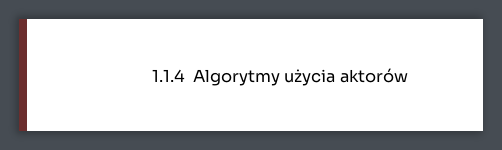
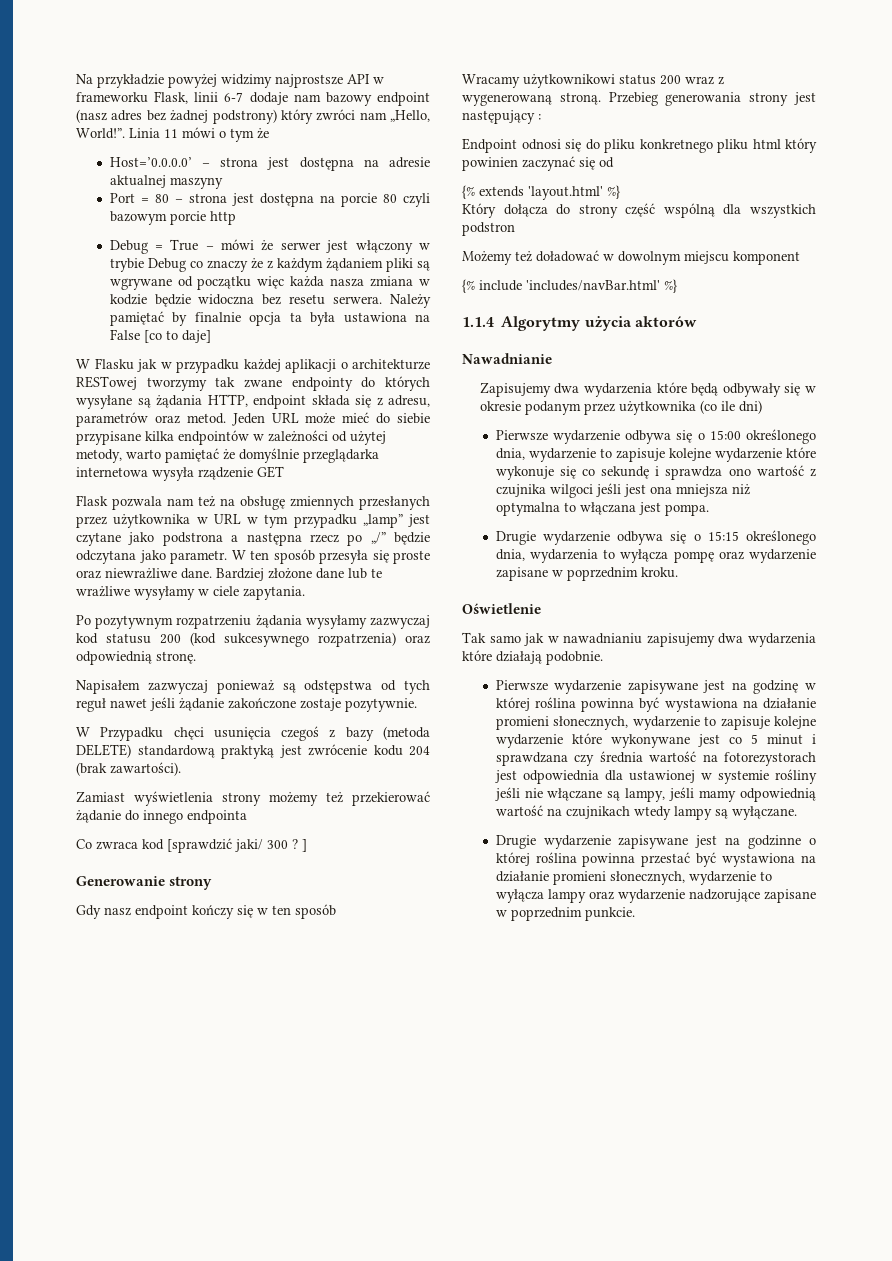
[151,68,408,86] 1.1.4 Algorytmy użycia aktorów -> [76,74,384,88] [76,91,430,106] [76,109,430,124] [76,127,269,142] [109,157,430,171] [109,175,223,189] [109,193,431,207] [109,211,236,225] [109,239,430,254] [109,258,430,272] [109,276,430,290] [109,294,431,308] [109,311,430,326] [109,329,211,343] [76,358,430,373] [76,376,430,391] [76,394,430,409] [76,412,430,427] [76,430,386,445] [76,448,379,463] [76,466,284,481] [76,495,430,510] [76,514,430,528] [76,532,430,546] [76,549,430,564] [76,568,382,581] [76,586,305,600] [76,615,430,629] [76,632,430,647] [76,651,196,665] [76,680,430,694] [76,697,417,712] [76,726,430,741] [76,744,430,759] [76,762,181,776] [76,791,430,806] [76,810,247,824] [76,838,307,853] [76,876,213,890] [76,904,336,919] [462,74,724,88] [462,92,816,106] [462,110,541,124] [462,138,817,153] [462,156,614,171] [462,185,620,200] [462,203,816,218] [462,222,515,236] [462,250,800,265] [462,279,677,293] [462,316,697,331] [462,353,552,364] [479,382,816,397] [479,400,762,415] [495,429,816,444] [495,447,816,462] [495,465,816,480] [495,483,750,498] [495,502,709,516] [495,530,816,545] [495,549,816,563] [495,567,678,581] [462,603,541,614] [462,632,816,647] [462,650,603,665] [495,680,816,694] [495,697,816,712] [495,716,816,730] [495,733,816,748] [495,751,816,766] [494,769,817,784] [494,787,816,802] [495,805,797,820] [495,835,816,849] [495,852,816,867] [495,871,772,885] [495,889,816,903] [495,907,635,921] Na przykładzie powyżej widzimy najprostsze API w frameworku Flask, linii 6-7 dodaje nam bazowy endpoint (nasz adres bez żadnej podstrony) który zwróci nam „Hello, World!”. Linia 11 mówi o tym że // Host=’0.0.0.0’ – strona jest dostępna na adresie aktualnej maszyny // Port = 80 – strona jest dostępna na porcie 80 czyli bazowym porcie http // Debug = True – mówi że serwer jest włączony w trybie Debug co znaczy że z każdym żądaniem pliki są wgrywane od początku więc każda nasza zmiana w kodzie będzie widoczna bez resetu serwera. Należy pamiętać by finalnie opcja ta była ustawiona na False [co to daje] // W Flasku jak w przypadku każdej aplikacji o architekturze RESTowej tworzymy tak zwane endpointy do których wysyłane są żądania HTTP, endpoint składa się z adresu, parametrów oraz metod. Jeden URL może mieć do siebie przypisane kilka endpointów w zależności od użytej metody, warto pamiętać że domyślnie przeglądarka internetowa wysyła rządzenie GET // Flask pozwala nam też na obsługę zmiennych przesłanych przez użytkownika w URL w tym przypadku „lamp” jest czytane jako podstrona a następna rzecz po „/” będzie odczytana jako parametr. W ten sposób przesyła się proste oraz niewrażliwe dane. Bardziej złożone dane lub te wrażliwe wysyłamy w ciele zapytania. // Po pozytywnym rozpatrzeniu żądania wysyłamy zazwyczaj kod statusu 200 (kod sukcesywnego rozpatrzenia) oraz odpowiednią stronę. // Napisałem zazwyczaj ponieważ są odstępstwa od tych reguł nawet jeśli żądanie zakończone zostaje pozytywnie. // W Przypadku chęci usunięcia czegoś z bazy (metoda DELETE) standardową praktyką jest zwrócenie kodu 204 (brak zawartości). // Zamiast wyświetlenia strony możemy też przekierować żądanie do innego endpointa // Co zwraca kod [sprawdzić jaki/ 300 ? ] // Generowanie strony // Gdy nasz endpoint kończy się w ten sposób // Wracamy użytkownikowi status 200 wraz z wygenerowaną stroną. Przebieg generowania strony jest następujący : // Endpoint odnosi się do pliku konkretnego pliku html który powinien zaczynać się od // {% extends 'layout.html' %} // Który dołącza do strony część wspólną dla wszystkich podstron // Możemy też doładować w dowolnym miejscu komponent // {% include 'includes/navBar.html' %} // 1.1.4 Algorytmy użycia aktorów // Nawadnianie // Zapisujemy dwa wydarzenia które będą odbywały się w okresie podanym przez użytkownika (co ile dni) // Pierwsze wydarzenie odbywa się o 15:00 określonego dnia, wydarzenie to zapisuje kolejne wydarzenie które wykonuje się co sekundę i sprawdza ono wartość z czujnika wilgoci jeśli jest ona mniejsza niż optymalna to włączana jest pompa. // Drugie wydarzenie odbywa się o 15:15 określonego dnia, wydarzenia to wyłącza pompę oraz wydarzenie zapisane w poprzednim kroku. // Oświetlenie // Tak samo jak w nawadnianiu zapisujemy dwa wydarzenia które działają podobnie. // Pierwsze wydarzenie zapisywane jest na godzinę w której roślina powinna być wystawiona na działanie promieni słonecznych, wydarzenie to zapisuje kolejne wydarzenie które wykonywane jest co 5 minut i sprawdzana czy średnia wartość na fotorezystorach jest odpowiednia dla ustawionej w systemie rośliny jeśli nie włączane są lampy, jeśli mamy odpowiednią wartość na czujnikach wtedy lampy są wyłączane. // Drugie wydarzenie zapisywane jest na godzinne o której roślina powinna przestać być wystawiona na działanie promieni słonecznych, wydarzenie to wyłącza lampy oraz wydarzenie nadzorujące zapisane w poprzednim punkcie.

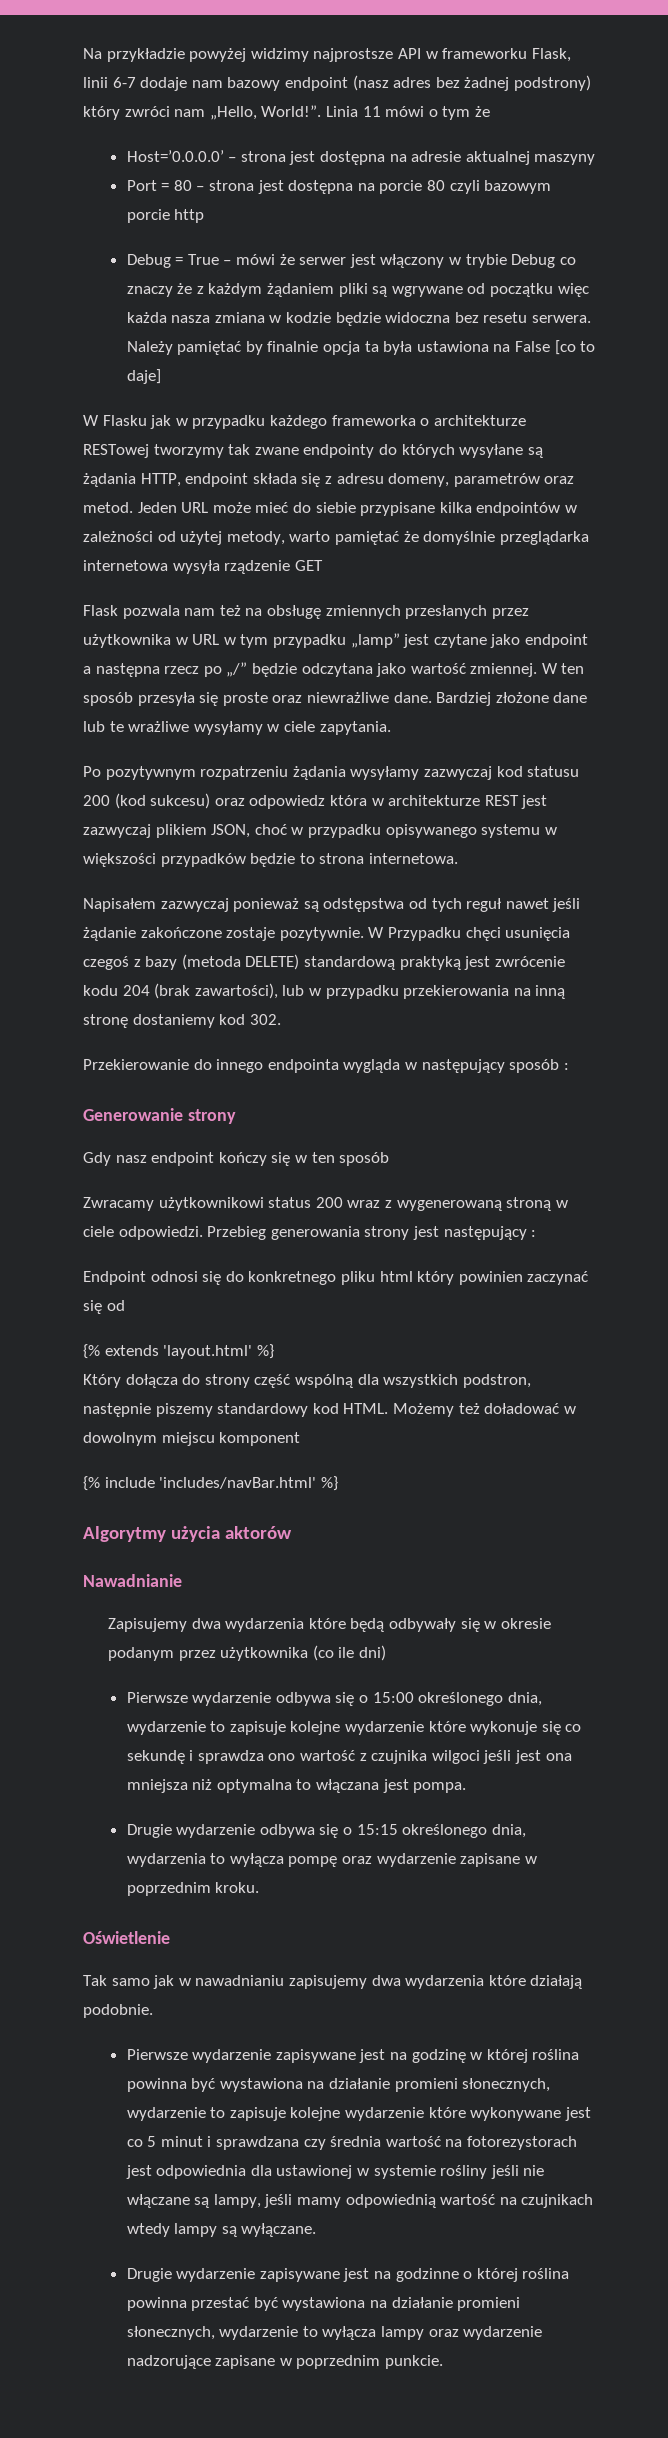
[243,359,336,373] każdej aplikacji -> [269,415,416,429] każdego frameworka
[388,395,430,407] adresu, -> [336,473,450,487] adresu domeny,
[162,532,223,546] podstrona -> [524,634,588,648] endpoint
[170,550,227,564] parametr. -> [410,663,538,677] wartość zmiennej.
[224,632,430,647] [76,651,196,665] sukcesywnego rozpatrzenia) oraz odpowiednią stronę. -> [150,793,548,809] [83,824,557,838] [83,853,458,867] sukcesu) oraz odpowiedz która w architekturze REST jest zazwyczaj plikiem JSON, choć w przypadku opisywanego systemu w większości przypadków będzie to strona internetowa.
(417, 705) // -> (364, 934) none
[110,762,181,776] [76,791,430,806] [76,810,247,824] [76,838,307,853] zawartości). // Zamiast wyświetlenia strony możemy też przekierować żądanie do innego endpointa // Co zwraca kod [sprawdzić jaki/ 300 ? ] -> [194,983,566,999] [83,1014,281,1028] [83,1059,569,1073] zawartości), lub w przypadku przekierowania na inną stronę dostaniemy kod 302. // Przekierowanie do innego endpointa wygląda w następujący sposób :
[462,74,520,88] Wracamy -> [83,1197,154,1211] Zwracamy
[559,92,601,105] stroną. -> [506,1197,568,1211] [83,1226,203,1240] stroną w ciele odpowiedzi.
[604,139,635,153] pliku -> (244, 1276) none
[462,222,515,236] podstron // -> [462,1374,531,1388] [83,1403,389,1417] podstron, następnie piszemy standardowy kod HTML.
[462,317,494,327] 1.1.4 -> (338, 1483) none

